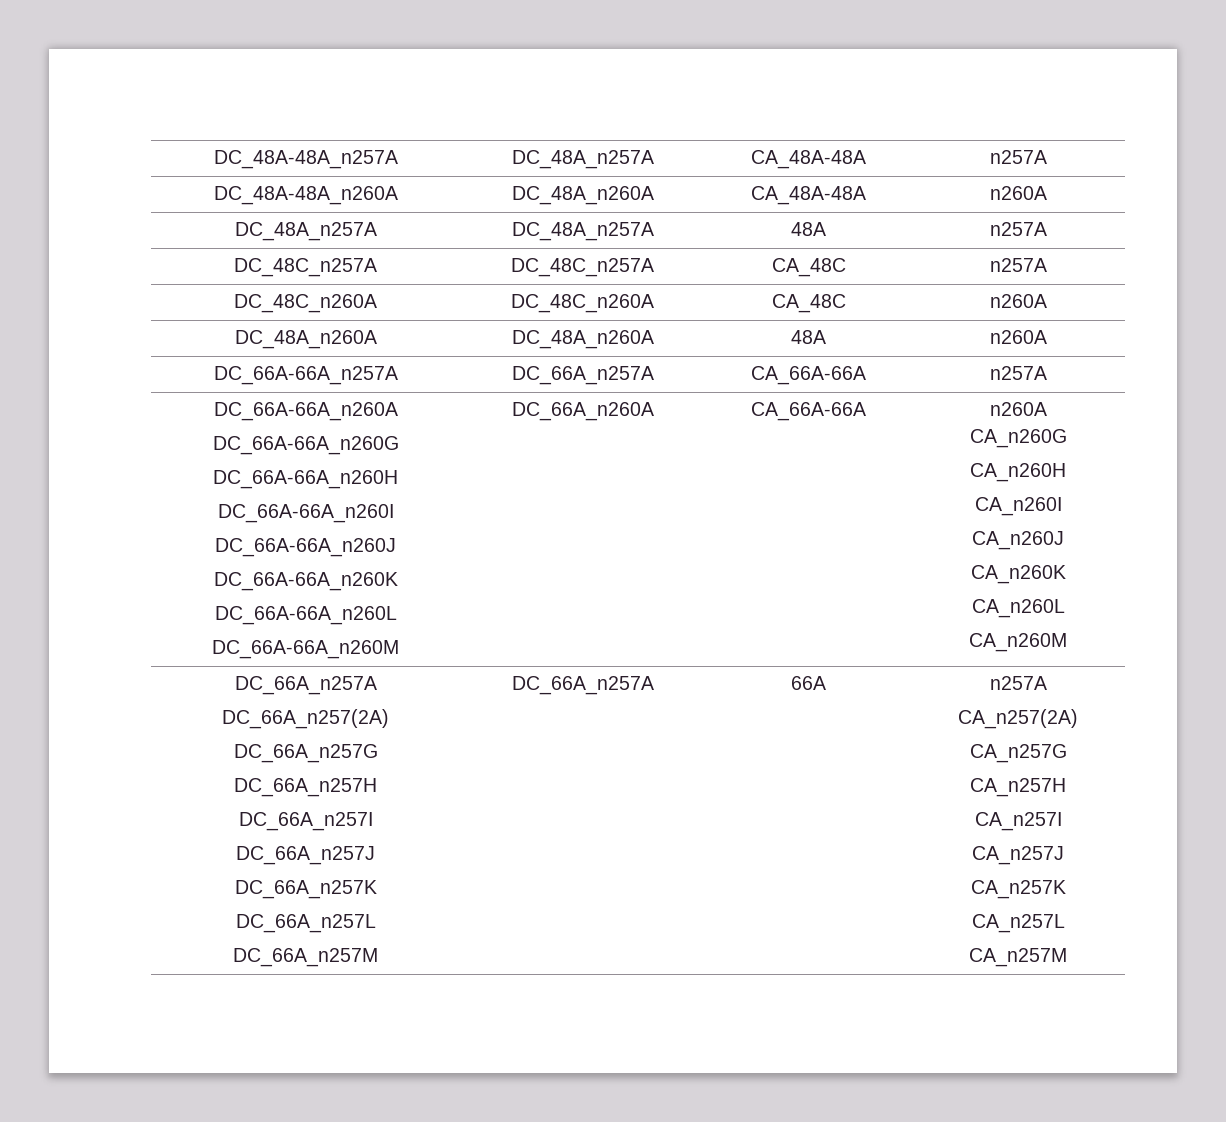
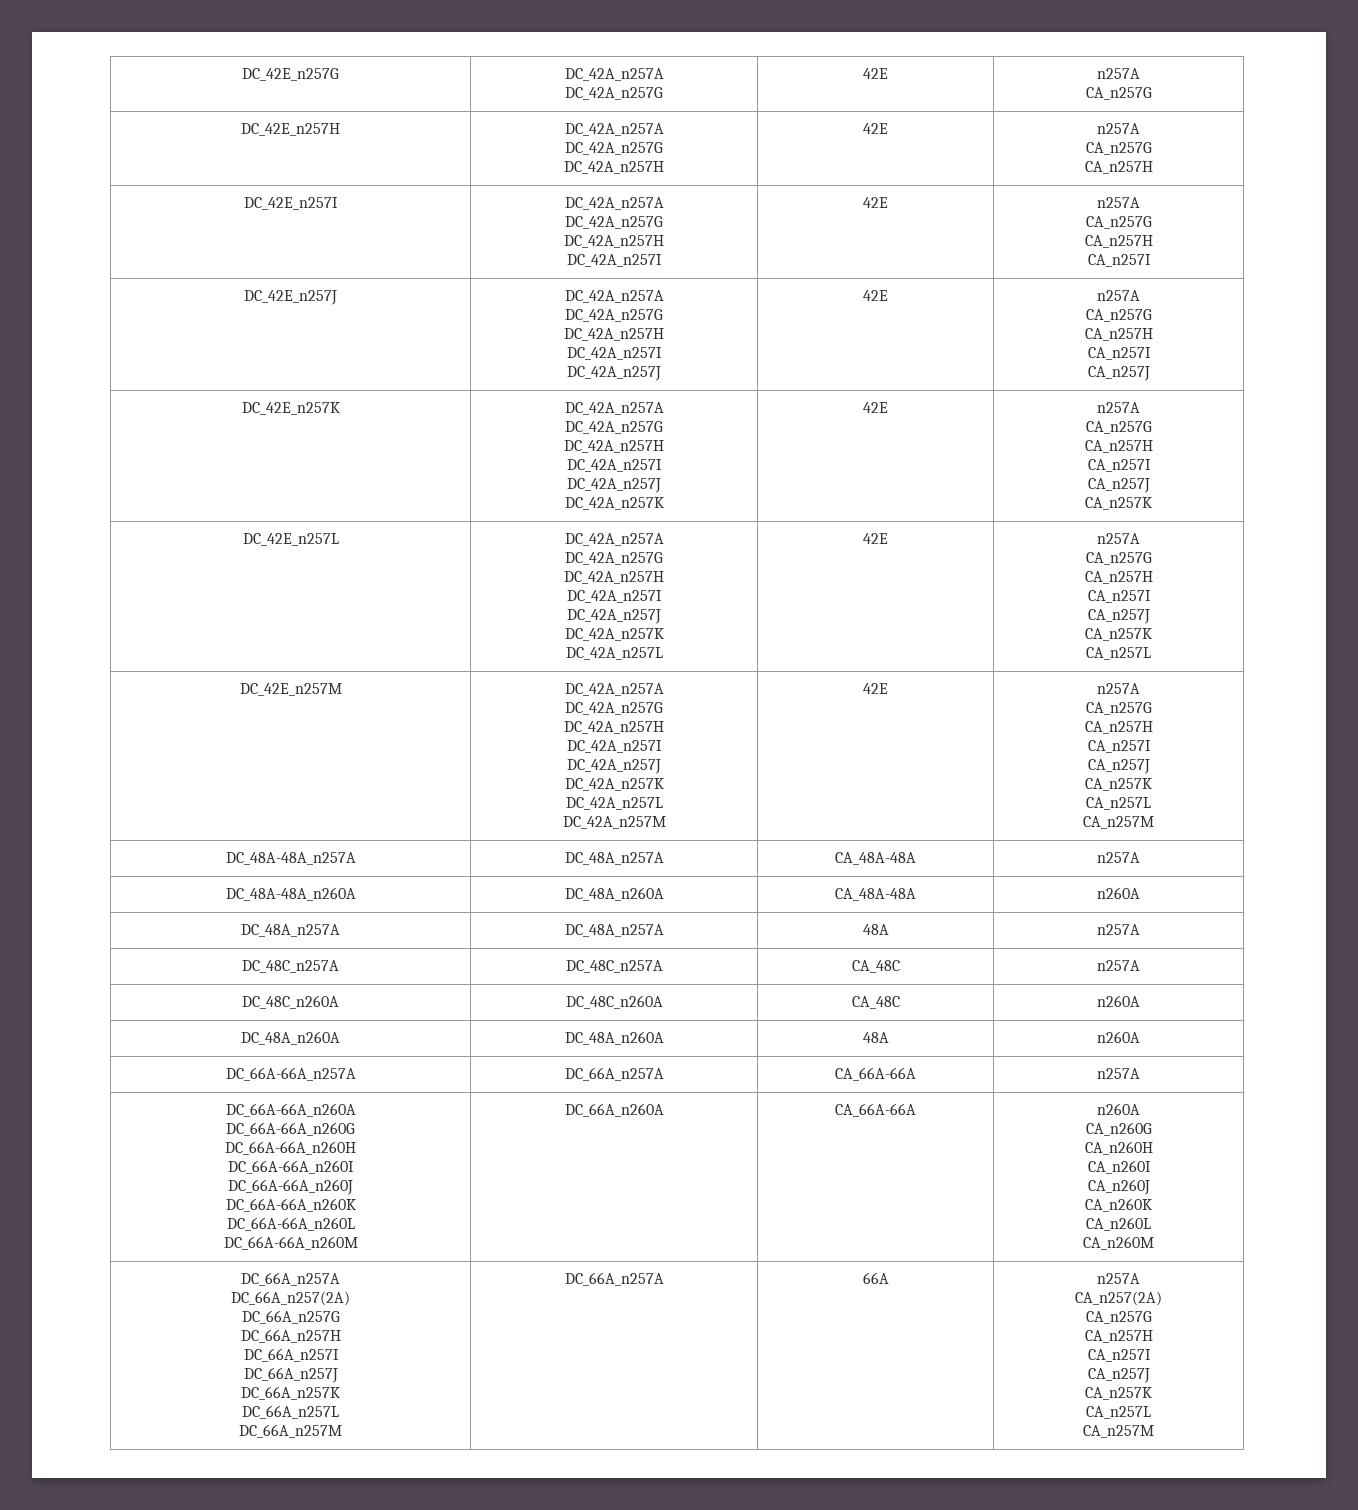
(213, 159) none -> [242,68,339,81] [564,68,664,81] [565,87,663,100] [863,68,888,79] [1097,68,1140,79] [1085,87,1152,100] [241,123,340,136] [564,123,664,136] [565,142,663,155] [564,161,664,174] [863,123,888,134] [1097,123,1140,134] [1085,142,1152,155] [1084,161,1153,174] [244,197,338,210] [564,197,664,210] [565,216,663,229] [564,235,664,248] [567,254,662,267] [863,197,888,208] [1097,197,1140,208] [1085,216,1152,229] [1084,235,1153,248] [1087,254,1151,267] [244,290,337,305] [564,290,664,303] [565,309,663,322] [564,328,664,341] [567,347,662,360] [567,366,661,381] [863,290,888,301] [1097,290,1140,301] [1085,309,1152,322] [1084,328,1153,341] [1087,347,1151,360] [1087,366,1150,381] [241,402,340,415] [564,402,664,415] [565,421,663,434] [564,440,664,453] [567,459,662,472] [567,478,661,493] [564,497,664,510] [863,402,888,413] [1097,402,1140,413] [1085,421,1152,434] [1084,440,1153,453] [1087,459,1151,472] [1087,478,1150,493] [1085,497,1152,510] [242,533,339,546] [564,533,664,546] [565,552,663,565] [564,571,664,584] [567,590,662,603] [567,609,661,624] [564,628,664,641] [565,647,663,660] [863,533,888,544] [1097,533,1140,544] [1085,552,1152,565] [1084,571,1153,584] [1087,590,1151,603] [1087,609,1150,624] [1085,628,1152,641] [1086,647,1151,660] [239,683,342,696] [564,683,664,696] [565,702,663,715] [564,721,664,734] [567,740,662,753] [567,759,661,774] [564,778,664,791] [565,797,663,810] [562,816,666,829] [863,683,888,694] [1097,683,1140,694] [1085,702,1152,715] [1084,721,1153,734] [1087,740,1151,753] [1087,759,1150,774] [1085,778,1152,791] [1086,797,1151,810] [1083,816,1154,829] DC_42E_n257G | DC_42A_n257A // DC_42A_n257G | 42E | n257A // CA_n257G // DC_42E_n257H | DC_42A_n257A // DC_42A_n257G // DC_42A_n257H | 42E | n257A // CA_n257G // CA_n257H // DC_42E_n257I | DC_42A_n257A // DC_42A_n257G // DC_42A_n257H // DC_42A_n257I | 42E | n257A // CA_n257G // CA_n257H // CA_n257I // DC_42E_n257J | DC_42A_n257A // DC_42A_n257G // DC_42A_n257H // DC_42A_n257I // DC_42A_n257J | 42E | n257A // CA_n257G // CA_n257H // CA_n257I // CA_n257J // DC_42E_n257K | DC_42A_n257A // DC_42A_n257G // DC_42A_n257H // DC_42A_n257I // DC_42A_n257J // DC_42A_n257K | 42E | n257A // CA_n257G // CA_n257H // CA_n257I // CA_n257J // CA_n257K // DC_42E_n257L | DC_42A_n257A // DC_42A_n257G // DC_42A_n257H // DC_42A_n257I // DC_42A_n257J // DC_42A_n257K // DC_42A_n257L | 42E | n257A // CA_n257G // CA_n257H // CA_n257I // CA_n257J // CA_n257K // CA_n257L // DC_42E_n257M | DC_42A_n257A // DC_42A_n257G // DC_42A_n257H // DC_42A_n257I // DC_42A_n257J // DC_42A_n257K // DC_42A_n257L // DC_42A_n257M | 42E | n257A // CA_n257G // CA_n257H // CA_n257I // CA_n257J // CA_n257K // CA_n257L // CA_n257M //

